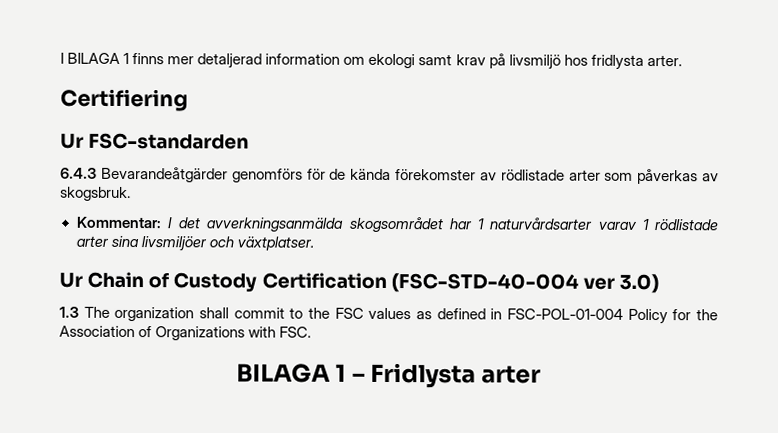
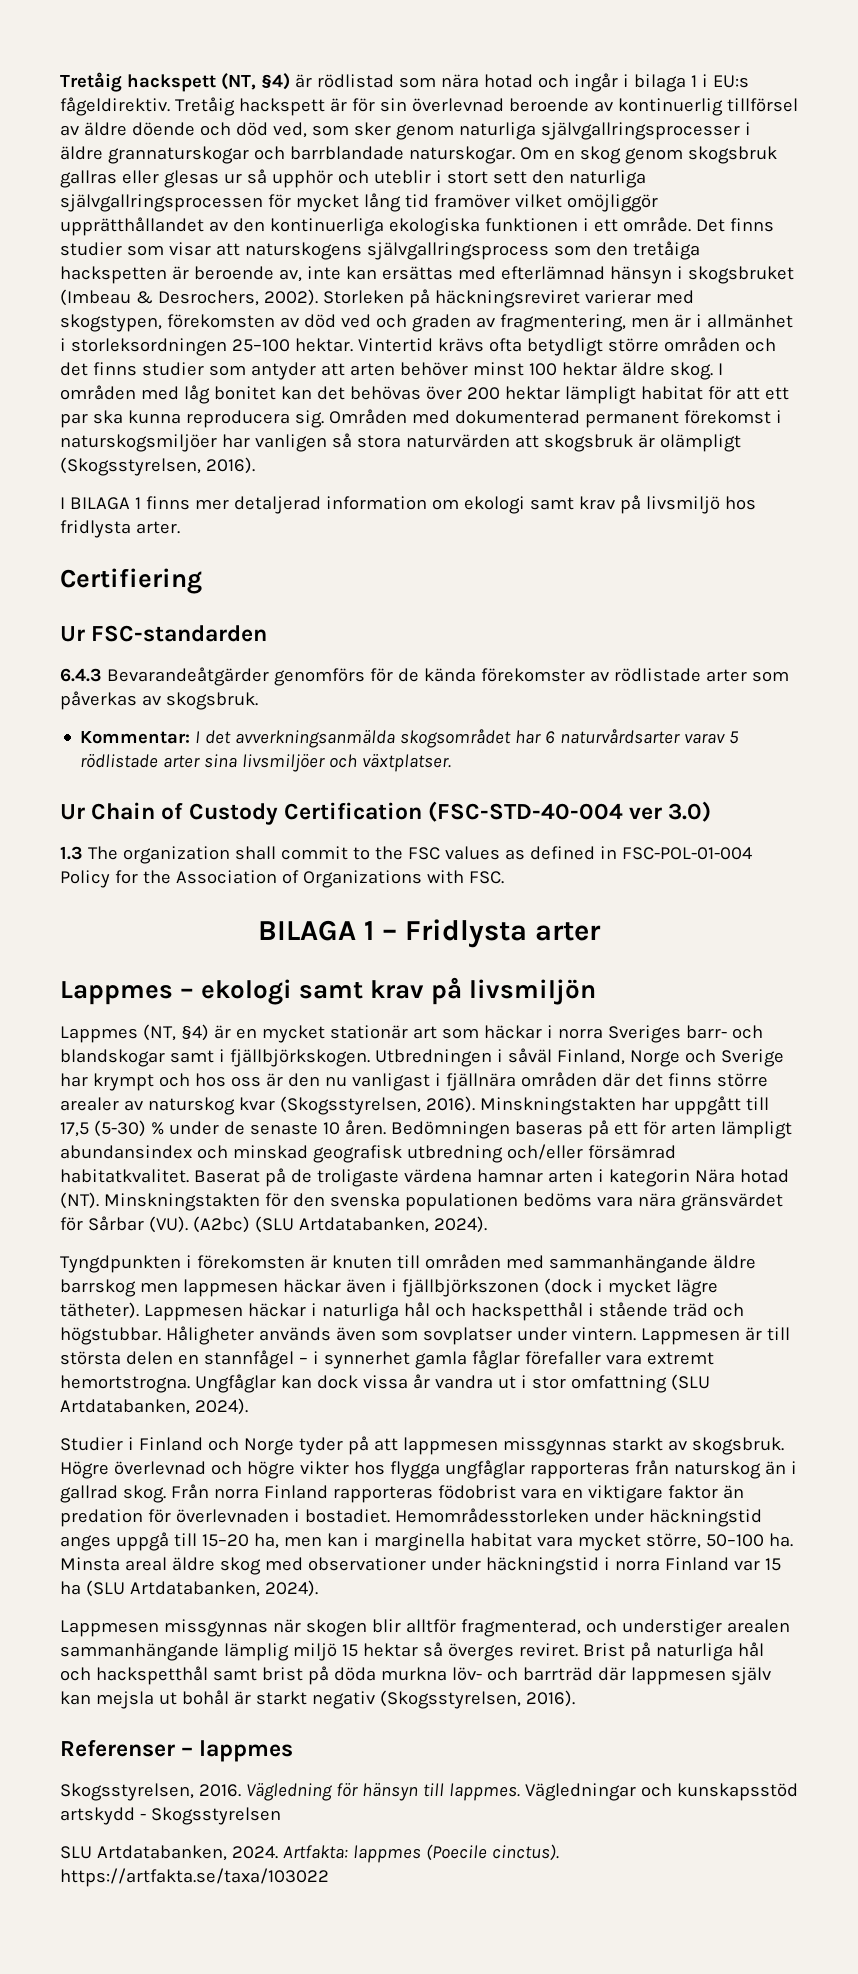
(60, 58) none -> [60,72,749,92] [60,97,798,116] [60,122,751,140] [60,146,777,164] [60,169,646,188] [60,193,658,212] [60,217,774,236] [60,241,700,260] [60,266,794,284] [60,289,694,308] [60,314,793,332] [60,337,776,356] [60,362,723,380] [60,385,789,404] [60,409,782,428] [60,433,741,452] [60,457,255,476] Tretåig hackspett (NT, §4) är rödlistad som nära hotad och ingår i bilaga 1 i EU:s fågeldirektiv. Tretåig hackspett är för sin överlevnad beroende av kontinuerlig tillförsel av äldre döende och död ved, som sker genom naturliga självgallringsprocesser i äldre grannaturskogar och barrblandade naturskogar. Om en skog genom skogsbruk gallras eller glesas ur så upphör och uteblir i stort sett den naturliga självgallringsprocessen för mycket lång tid framöver vilket omöjliggör upprätthållandet av den kontinuerliga ekologiska funktionen i ett område. Det finns studier som visar att naturskogens självgallringsprocess som den tretåiga hackspetten är beroende av, inte kan ersättas med efterlämnad hänsyn i skogsbruket (Imbeau & Desrochers, 2002). Storleken på häckningsreviret varierar med skogstypen, förekomsten av död ved och graden av fragmentering, men är i allmänhet i storleksordningen 25–100 hektar. Vintertid krävs ofta betydligt större områden och det finns studier som antyder att arten behöver minst 100 hektar äldre skog. I områden med låg bonitet kan det behövas över 200 hektar lämpligt habitat för att ett par ska kunna reproducera sig. Områden med dokumenterad permanent förekomst i naturskogsmiljöer har vanligen så stora naturvärden att skogsbruk är olämpligt (Skogsstyrelsen, 2016). //
[477,218,484,230] 1 -> [545,731,556,744] 6
[641,218,649,230] 1 -> [729,731,740,744] 5
(542, 374) none -> [60,977,597,1005] [60,1024,763,1043] [60,1048,784,1067] [60,1072,768,1091] [60,1096,769,1115] [60,1120,792,1139] [60,1144,676,1163] [60,1168,789,1187] [60,1192,783,1211] [60,1216,487,1233] [60,1254,756,1273] [60,1278,718,1297] [60,1302,744,1321] [60,1326,790,1345] [60,1350,714,1369] [60,1374,710,1393] [60,1398,248,1415] [60,1436,784,1455] [60,1460,797,1479] [60,1484,744,1503] [60,1508,762,1527] [60,1532,793,1551] [60,1557,781,1575] [60,1580,318,1597] [60,1619,790,1637] [60,1642,764,1661] [60,1666,771,1685] [60,1690,575,1709] [60,1740,294,1762] [60,1782,798,1801] [60,1807,281,1825] [60,1844,559,1863] [60,1868,329,1887] // Lappmes – ekologi samt krav på livsmiljön // Lappmes (NT, §4) är en mycket stationär art som häckar i norra Sveriges barr- och blandskogar samt i fjällbjörkskogen. Utbredningen i såväl Finland, Norge och Sverige har krympt och hos oss är den nu vanligast i fjällnära områden där det finns större arealer av naturskog kvar (Skogsstyrelsen, 2016). Minskningstakten har uppgått till 17,5 (5-30) % under de senaste 10 åren. Bedömningen baseras på ett för arten lämpligt abundansindex och minskad geografisk utbredning och/eller försämrad habitatkvalitet. Baserat på de troligaste värdena hamnar arten i kategorin Nära hotad (NT). Minskningstakten för den svenska populationen bedöms vara nära gränsvärdet för Sårbar (VU). (A2bc) (SLU Artdatabanken, 2024). // Tyngdpunkten i förekomsten är knuten till områden med sammanhängande äldre barrskog men lappmesen häckar även i fjällbjörkszonen (dock i mycket lägre tätheter). Lappmesen häckar i naturliga hål och hackspetthål i stående träd och högstubbar. Håligheter används även som sovplatser under vintern. Lappmesen är till största delen en stannfågel – i synnerhet gamla fåglar förefaller vara extremt hemortstrogna. Ungfåglar kan dock vissa år vandra ut i stor omfattning (SLU Artdatabanken, 2024). // Studier i Finland och Norge tyder på att lappmesen missgynnas starkt av skogsbruk. Högre överlevnad och högre vikter hos flygga ungfåglar rapporteras från naturskog än i gallrad skog. Från norra Finland rapporteras födobrist vara en viktigare faktor än predation för överlevnaden i bostadiet. Hemområdesstorleken under häckningstid anges uppgå till 15–20 ha, men kan i marginella habitat vara mycket större, 50–100 ha. Minsta areal äldre skog med observationer under häckningstid i norra Finland var 15 ha (SLU Artdatabanken, 2024). // Lappmesen missgynnas när skogen blir alltför fragmenterad, och understiger arealen sammanhängande lämplig miljö 15 hektar så överges reviret. Brist på naturliga hål och hackspetthål samt brist på döda murkna löv- och barrträd där lappmesen själv kan mejsla ut bohål är starkt negativ (Skogsstyrelsen, 2016). // Referenser – lappmes // Skogsstyrelsen, 2016. Vägledning för hänsyn till lappmes. Vägledningar och kunskapsstöd artskydd - Skogsstyrelsen // SLU Artdatabanken, 2024. Artfakta: lappmes (Poecile cinctus). https://artfakta.se/taxa/103022

